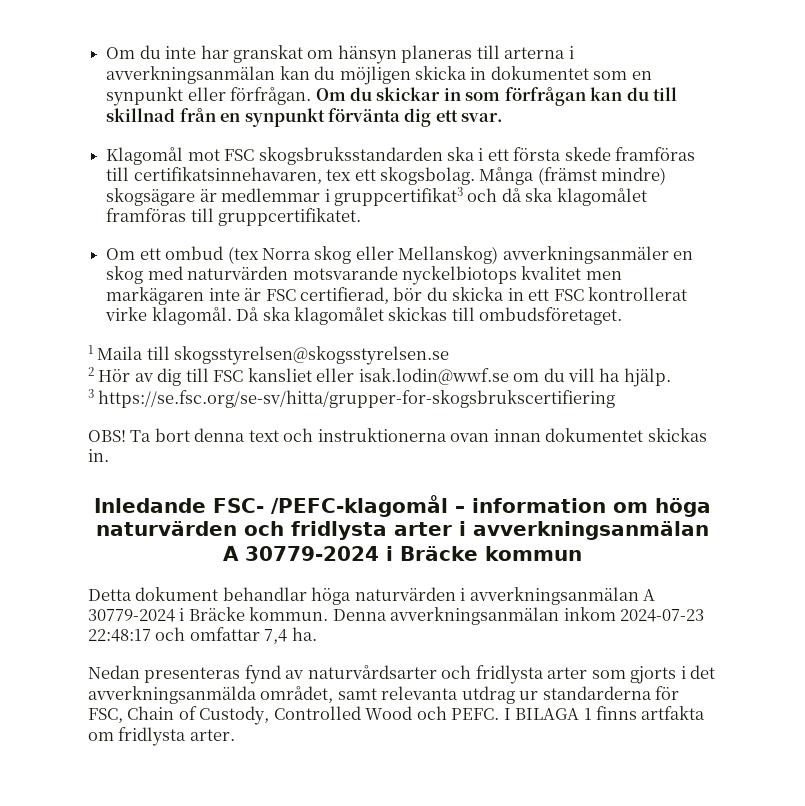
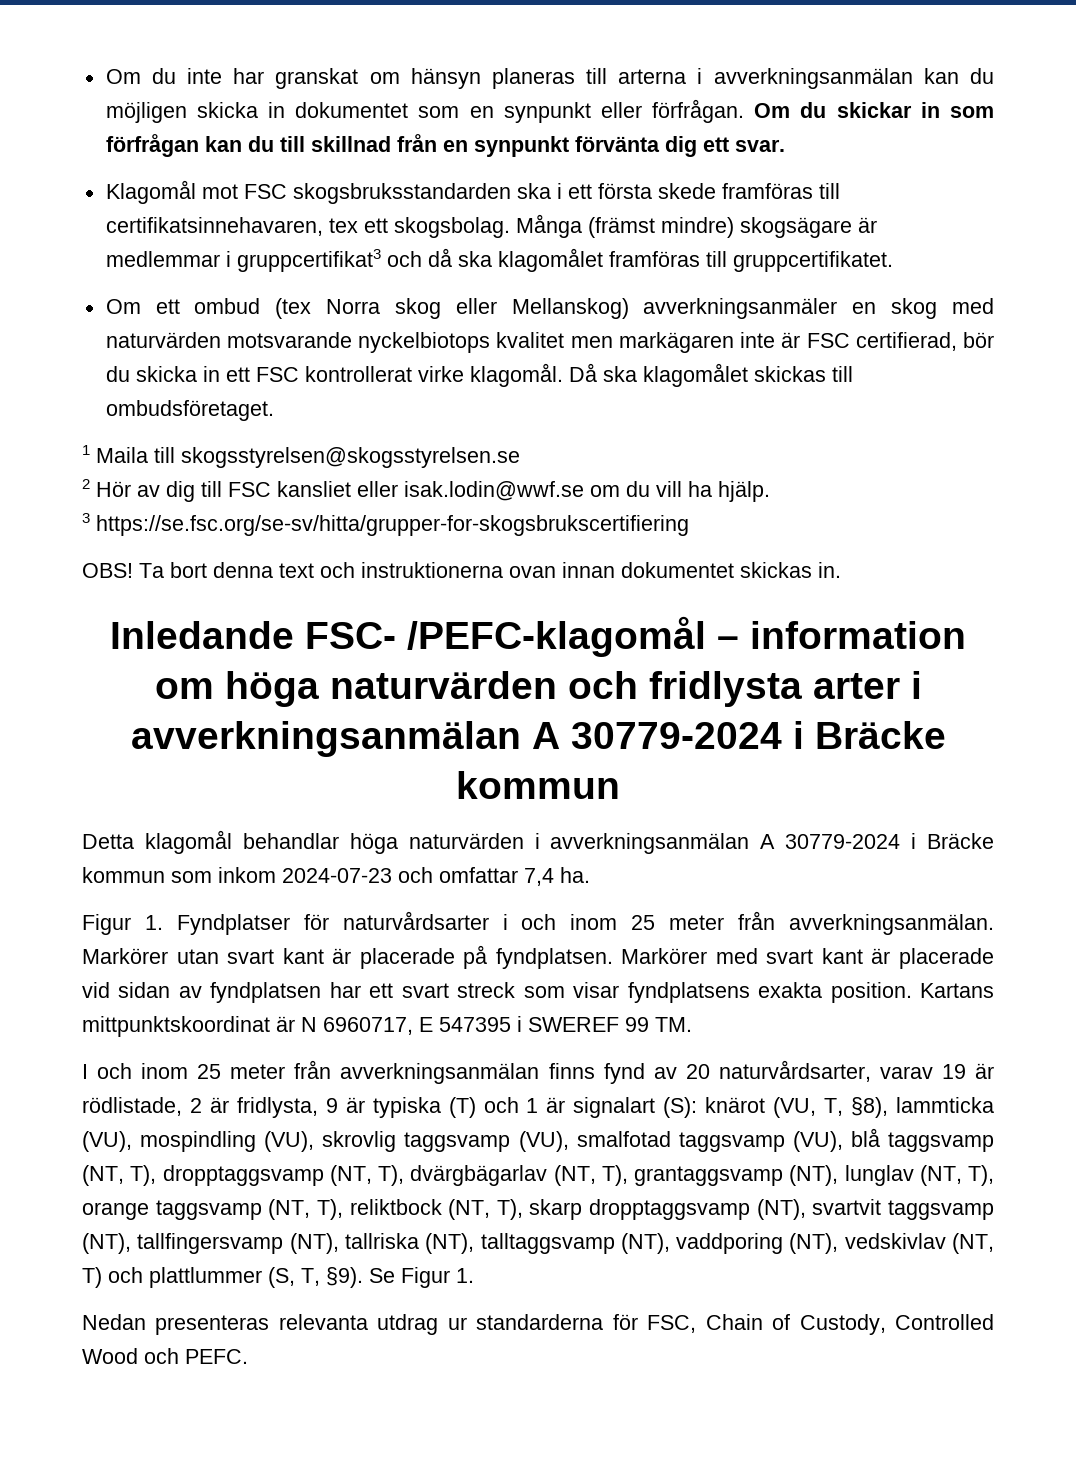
[135,587,219,601] dokument -> [144,830,232,854] klagomål
[249,607,560,625] kommun. Denna avverkningsanmälan -> [82,867,212,883] kommun som
[88,629,151,642] 22:48:17 -> (392, 875) none
[88,665,716,684] [88,686,377,704] Nedan presenteras fynd av naturvårdsarter och fridlysta arter som gjorts i det avverkningsanmälda området, samt -> [82,911,994,935] [82,945,995,969] [82,982,994,1003] [82,1016,692,1037] [82,1060,994,1084] [82,1097,995,1118] [82,1128,995,1152] [82,1165,994,1186] [82,1199,994,1220] [82,1233,994,1254] [82,1267,474,1288] [82,1314,270,1335] Figur 1. Fyndplatser för naturvårdsarter i och inom 25 meter från avverkningsanmälan. Markörer utan svart kant är placerade på fyndplatsen. Markörer med svart kant är placerade vid sidan av fyndplatsen har ett svart streck som visar fyndplatsens exakta position. Kartans mittpunktskoordinat är N 6960717, E 547395 i SWEREF 99 TM. // I och inom 25 meter från avverkningsanmälan finns fynd av 20 naturvårdsarter, varav 19 är rödlistade, 2 är fridlysta, 9 är typiska (T) och 1 är signalart (S): knärot (VU, T, §8), lammticka (VU), mospindling (VU), skrovlig taggsvamp (VU), smalfotad taggsvamp (VU), blå taggsvamp (NT, T), dropptaggsvamp (NT, T), dvärgbägarlav (NT, T), grantaggsvamp (NT), lunglav (NT, T), orange taggsvamp (NT, T), reliktbock (NT, T), skarp dropptaggsvamp (NT), svartvit taggsvamp (NT), tallfingersvamp (NT), tallriska (NT), talltaggsvamp (NT), vaddporing (NT), vedskivlav (NT, T) och plattlummer (S, T, §9). Se Figur 1. // Nedan presenteras
[503,706,706,720] [88,727,235,746] I BILAGA 1 finns artfakta om fridlysta arter. -> (248, 1356) none

